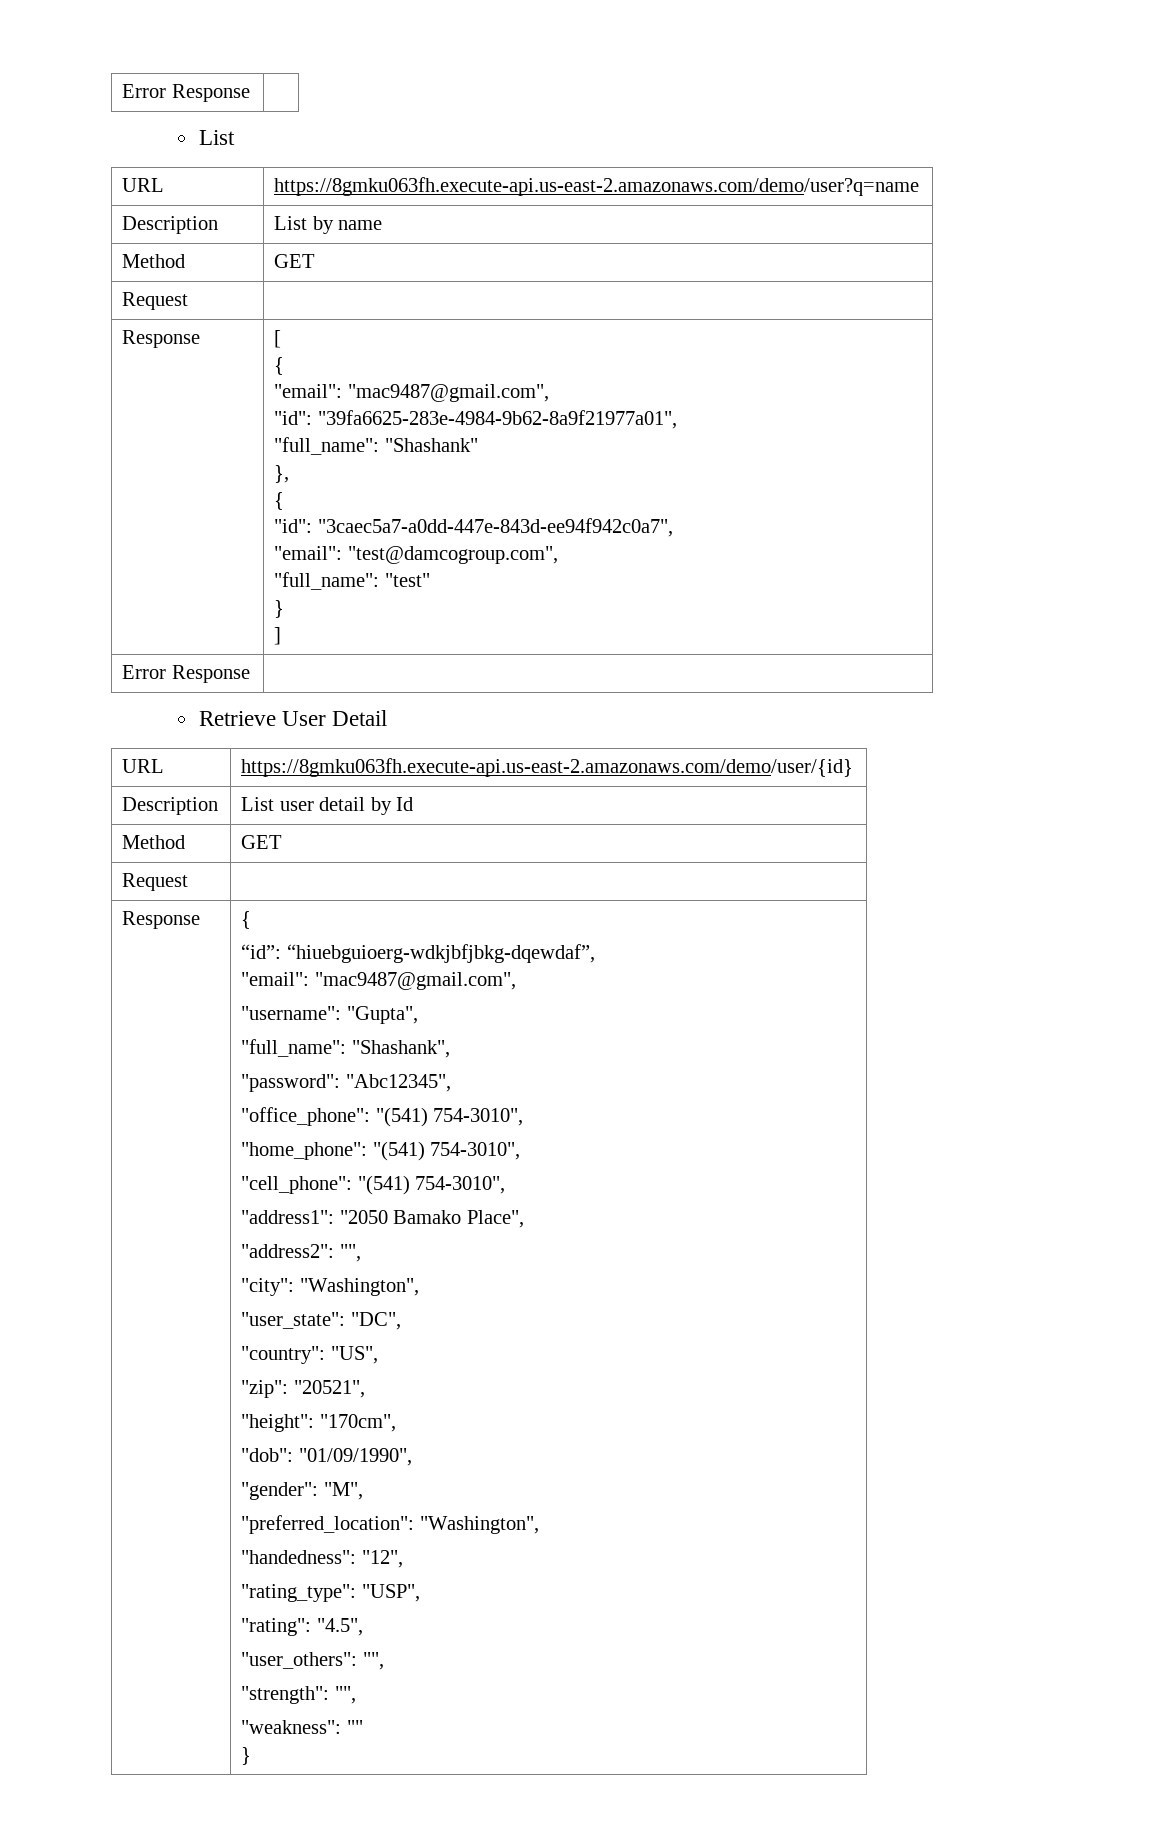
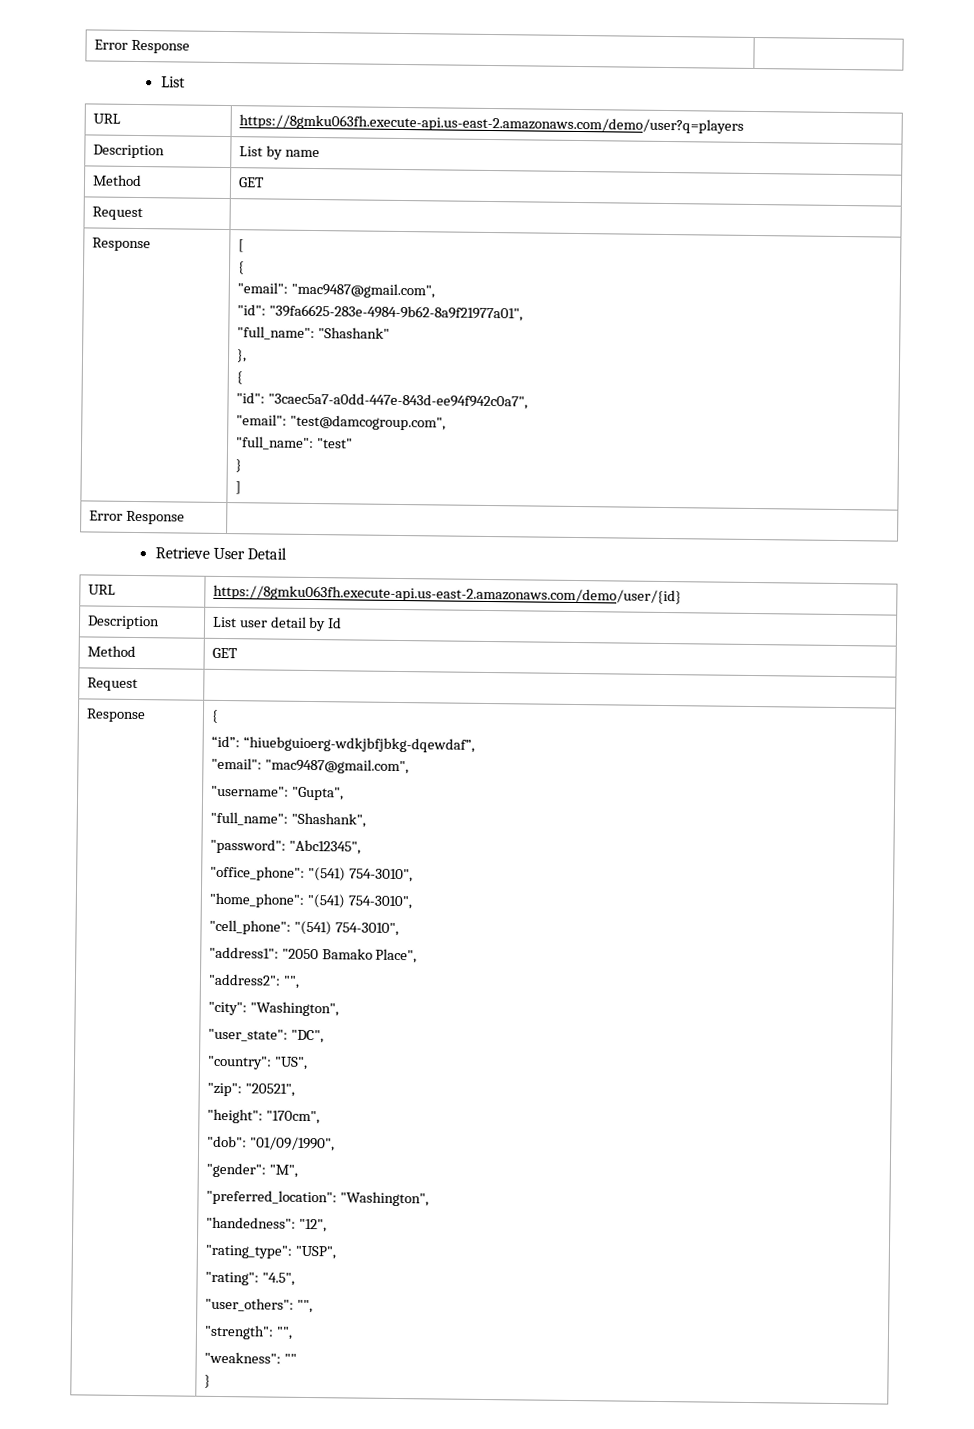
[274,177,920,196] https://8gmku063fh.execute-api.us-east-2.amazonaws.com/demo/user?q=name -> [238,114,744,134] https://8gmku063fh.execute-api.us-east-2.amazonaws.com/demo/user?q=players

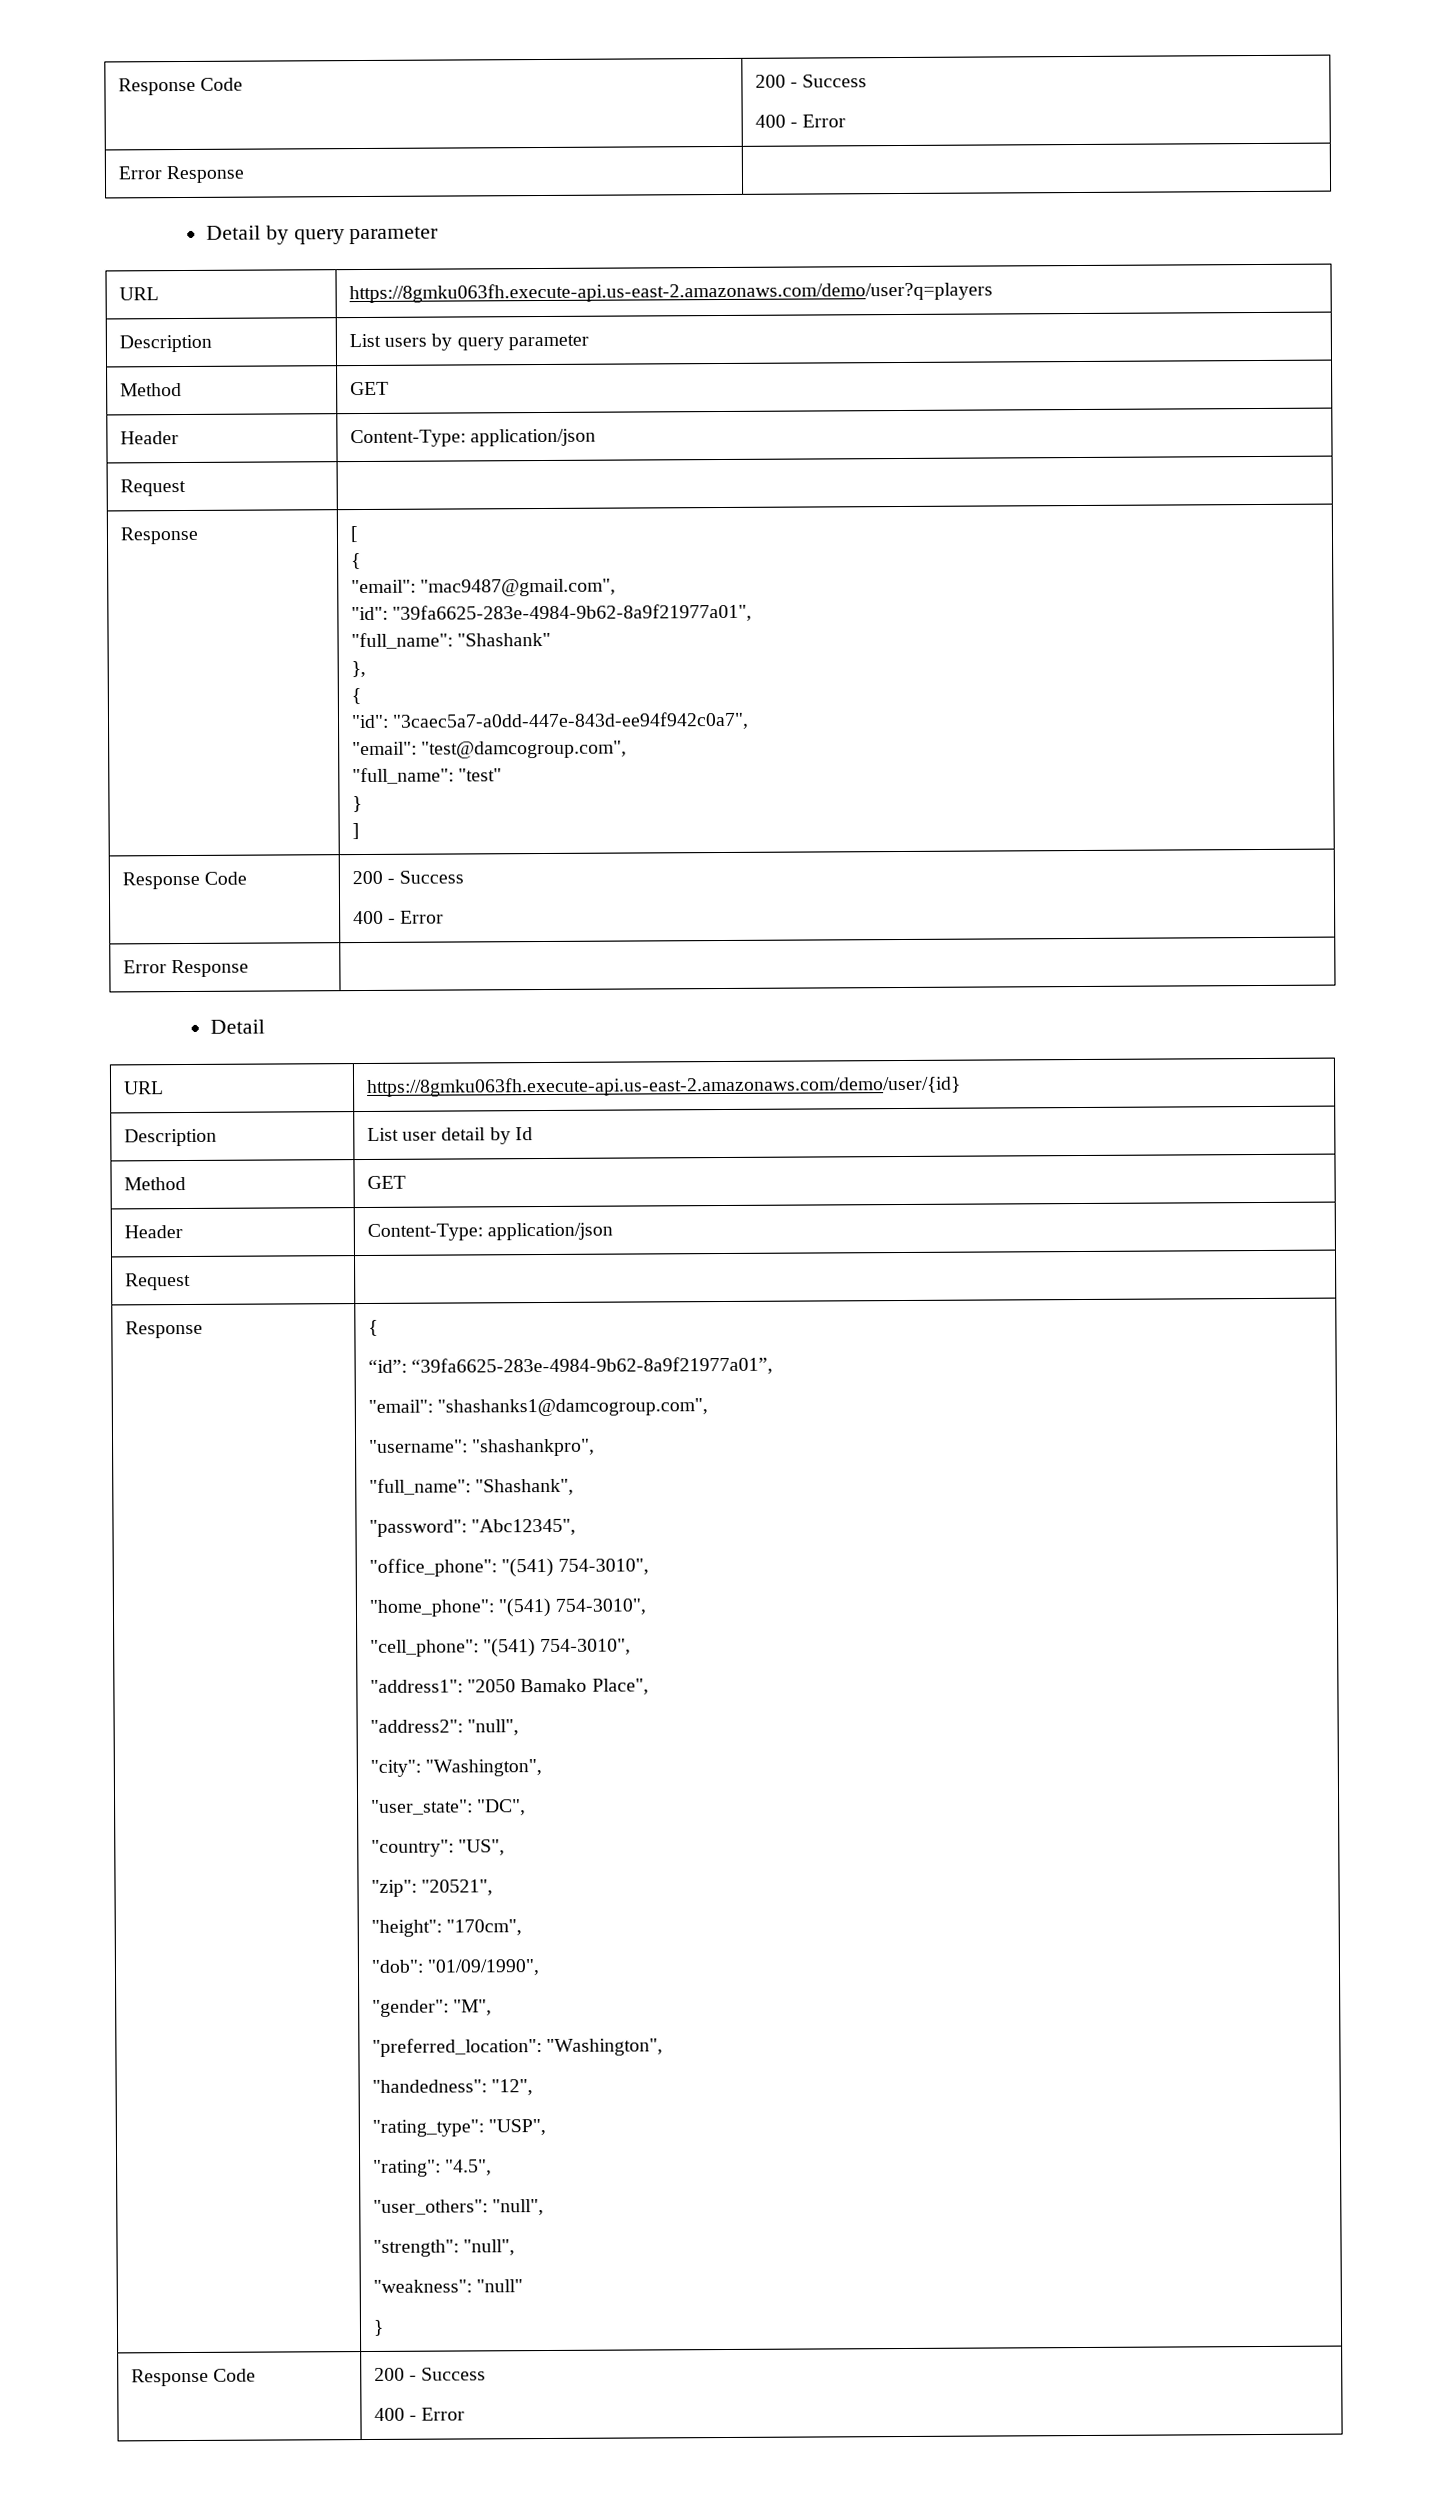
[93,39,190,54] [160,76,186,88] Error Response | // List -> [117,77,244,96] [754,74,868,88] [754,114,847,128] [117,165,245,184] [205,225,439,245] Response Code | 200 - Success // 400 - Error // Error Response | // Detail by query parameter
[265,145,320,160] [91,174,142,187] [237,177,265,188] by name // Method | GET -> [384,333,589,351] [119,383,182,397] [349,381,389,396] [119,431,179,445] [349,428,597,448] users by query parameter // Method | GET // Header | Content-Type: application/json
[88,510,185,525] [154,547,245,560] // Error Response | // Retrieve User -> [121,871,248,890] [351,870,465,885] [352,910,445,925] [122,959,250,978] // Response Code | 200 - Success // 400 - Error // Error Response | //
(238, 653) none -> [123,1225,183,1239] [366,1222,614,1241] // Header | Content-Type: application/json
[242,736,475,753] [210,757,409,775] “hiuebguioerg-wdkjbfjbkg-dqewdaf”, // "email": "mac9487@gmail.com", -> [411,1356,774,1376] [367,1398,709,1417] “39fa6625-283e-4984-9b62-8a9f21977a01”, // "email": "shashanks1@damcogroup.com",
[291,786,344,801] "Gupta", -> [472,1438,596,1457] "shashankpro",
[282,975,300,989] "", -> [467,1719,520,1736] "null",
[296,1299,313,1314] "", -> [492,2199,545,2216] "null",
[275,1326,293,1340] "", -> [463,2239,516,2256] "null",
[283,1353,297,1364] [203,1374,211,1388] "" // } -> [476,2279,524,2293] [372,2319,384,2336] [130,2368,257,2387] [373,2367,487,2381] [373,2407,466,2421] "null" // } // Response Code | 200 - Success // 400 - Error

